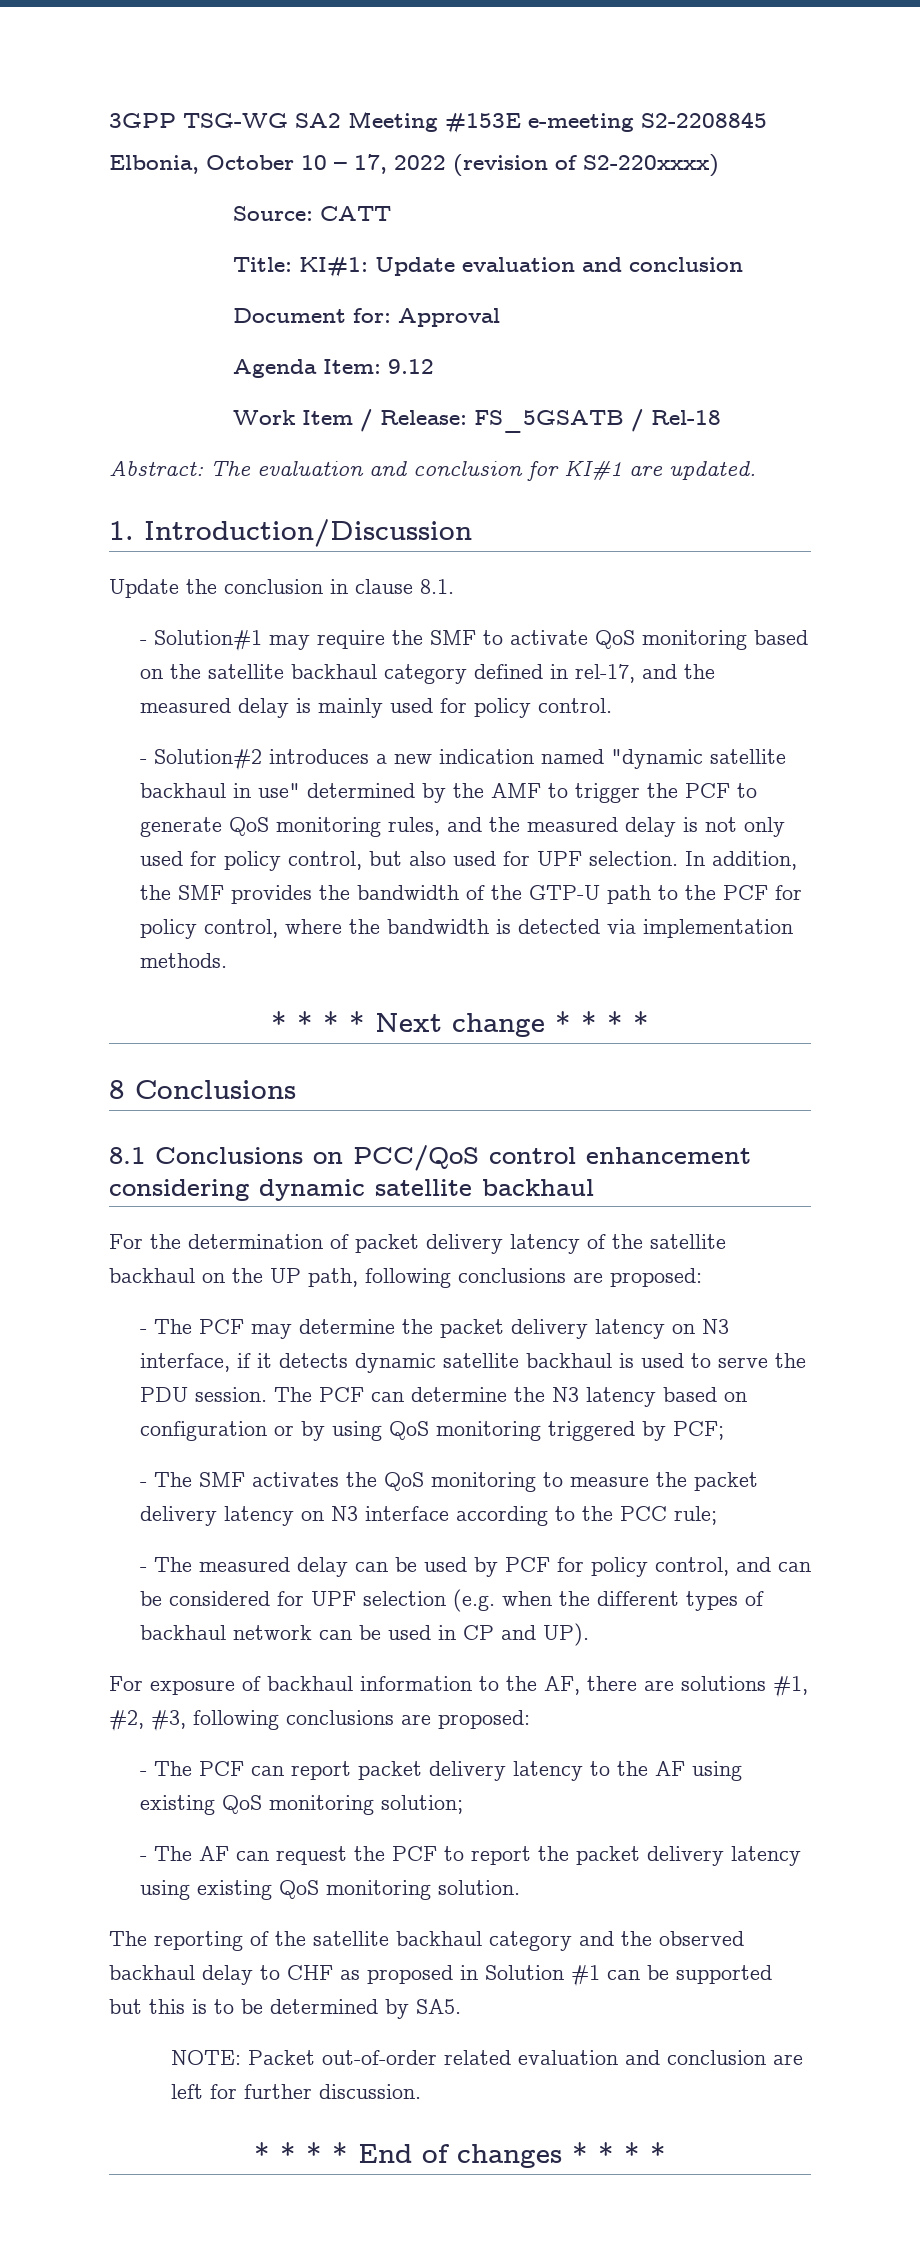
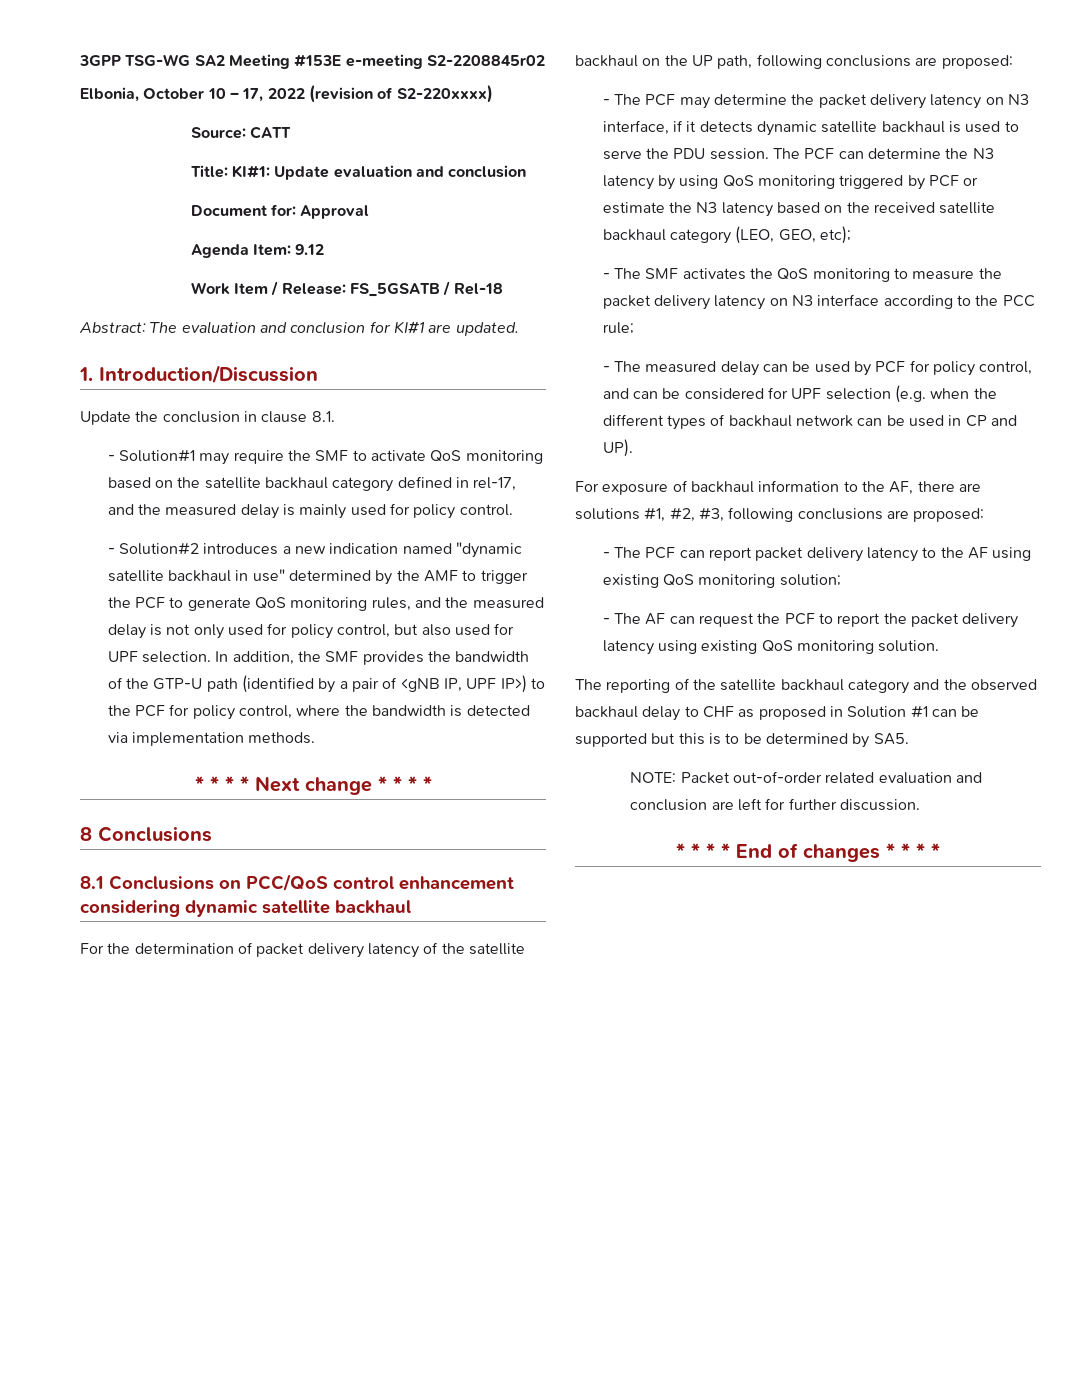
[641,112,767,128] S2-2208845 -> [426,55,545,66] S2-2208845r02
(651, 894) none -> [241,675,527,693] (identified by a pair of <gNB IP, UPF IP>)
[662,1387,747,1402] [139,1421,294,1441] based on configuration or -> (654, 182) none
[672,1421,724,1440] PCF; -> [928,175,979,187] [602,202,996,217] [602,226,851,244] PCF or estimate the N3 latency based on the received satellite backhaul category (LEO, GEO, etc);

